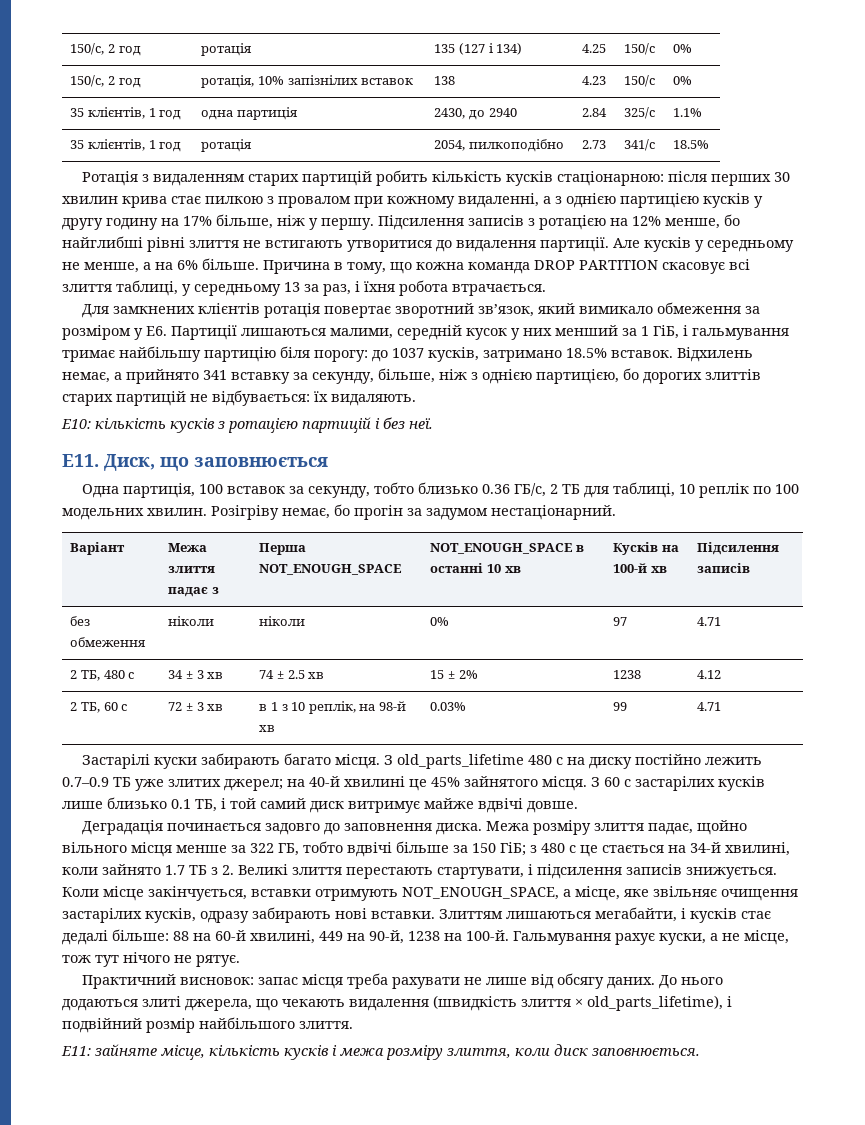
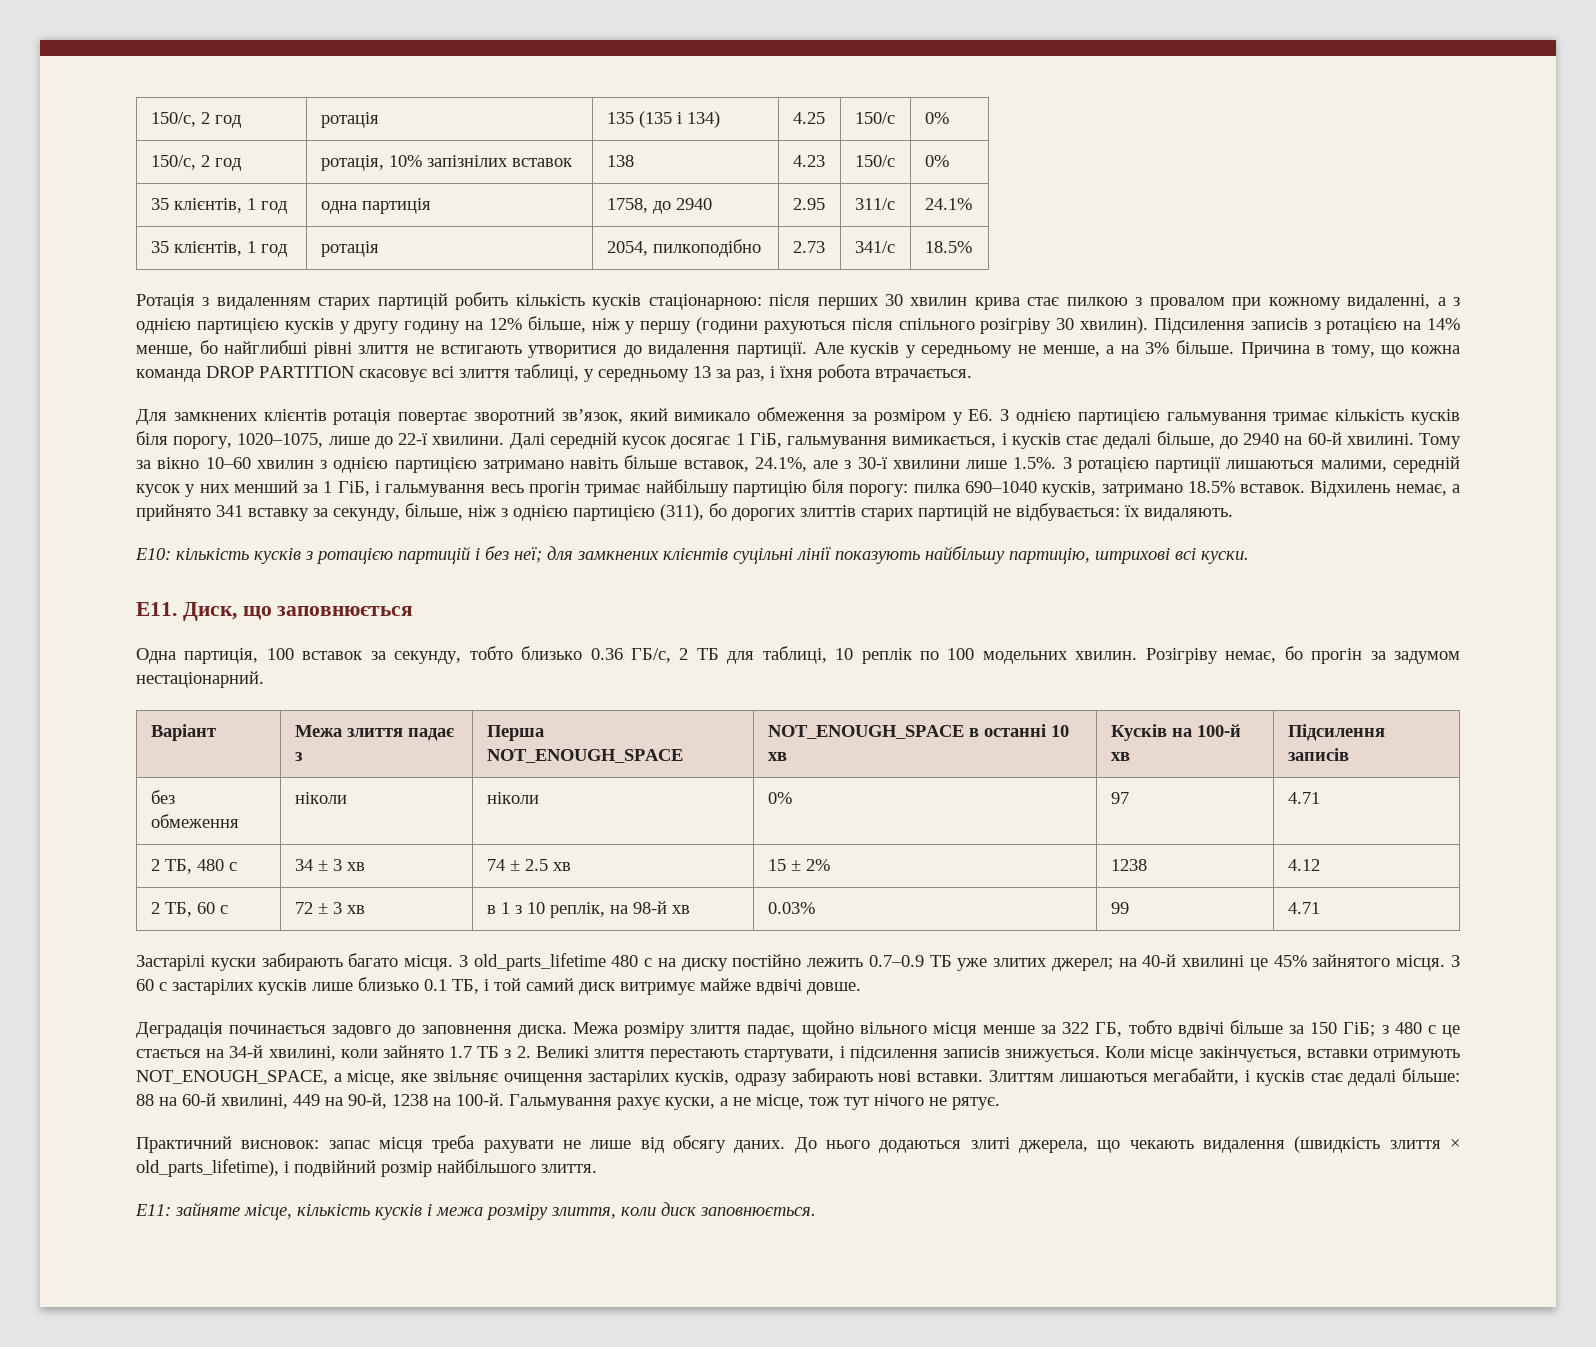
[458,43,485,55] (127 -> [638,111,672,128] (135
[434,108,466,119] 2430, -> [606,198,648,213] 1758,
[582,108,608,117] [624,107,656,119] [673,108,703,117] 2.84 | 325/с | 1.1% -> [792,198,825,210] [854,198,895,210] [924,198,972,210] 2.95 | 311/с | 24.1%
[183,216,212,226] 17% -> [488,318,522,330] 12%
[321,218,374,230] першу. -> [640,317,1148,334] першу (години рахуються після спільного розігріву 30 хвилин).
[632,216,661,226] 12% -> [1426,318,1460,330] 14%
[177,260,198,270] 6% -> [1145,342,1170,354] 3%
[171,325,237,340] Партиції -> [1000,409,1460,425] [136,431,1462,449] [136,455,1222,473] З однією партицією гальмування тримає кількість кусків біля порогу, 1020–1075, лише до 22-ї хвилини. Далі середній кусок досягає 1 ГіБ, гальмування вимикається, і кусків стає дедалі більше, до 2940 на 60-й хвилині. Тому за вікно 10–60 хвилин з однією партицією затримано навіть більше вставок, 24.1%, але з 30-ї хвилини лише 1.5%. З ротацією партиції
(789, 334) none -> [490,481,580,497] весь прогін
[372,348,424,362] до 1037 -> [913,481,1037,493] пилка 690–1040
[536,369,619,384] партицією, -> [573,504,704,521] партицією (311),
[409,418,433,429] неї. -> [514,546,1249,564] неї; для замкнених клієнтів суцільні лінії показують найбільшу партицію, штрихові всі куски.

